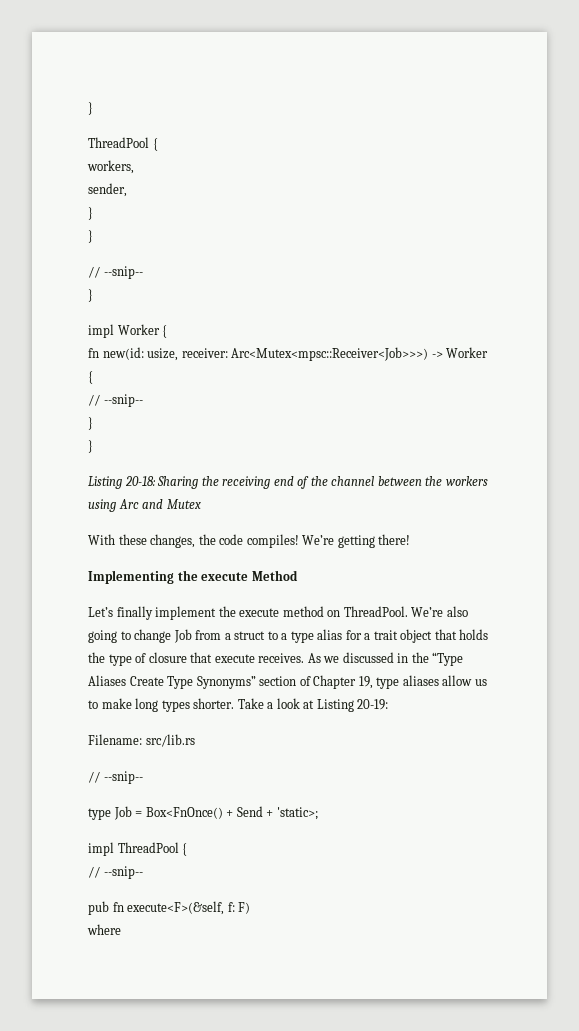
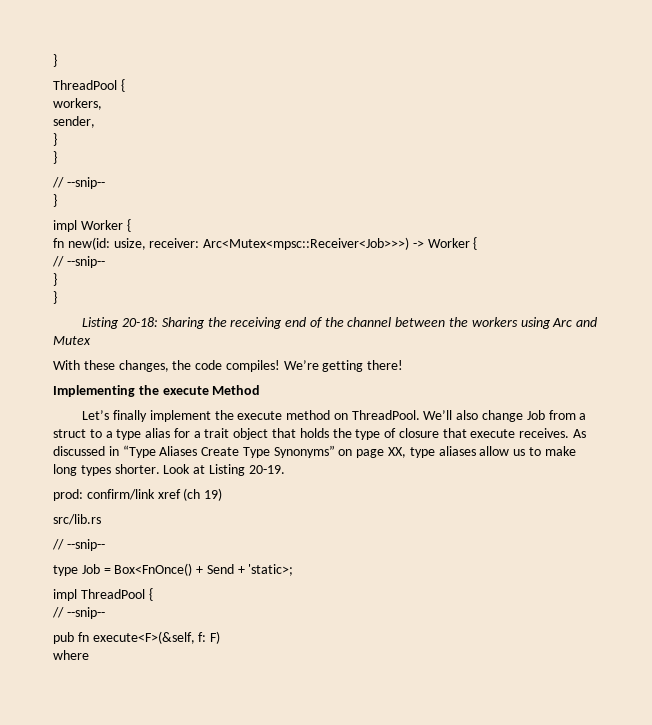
[411,606,468,617] [88,630,131,643] We’re also going to -> [423,410,479,420] We’ll also
[323,656,340,663] we -> (587, 433) none
[411,652,429,663] the -> (119, 451) none
[259,675,373,689] section of Chapter 19, -> [338,447,407,458] on page XX,
[237,698,389,712] [88,734,142,745] Take a look at Listing 20-19: // Filename: -> [163,464,285,476] [53,488,223,501] Look at Listing 20-19. // prod: confirm/link xref (ch 19) //

